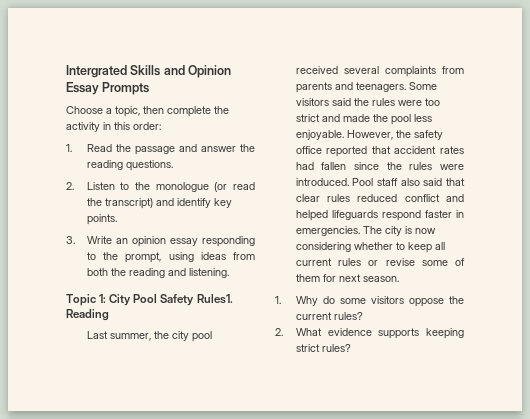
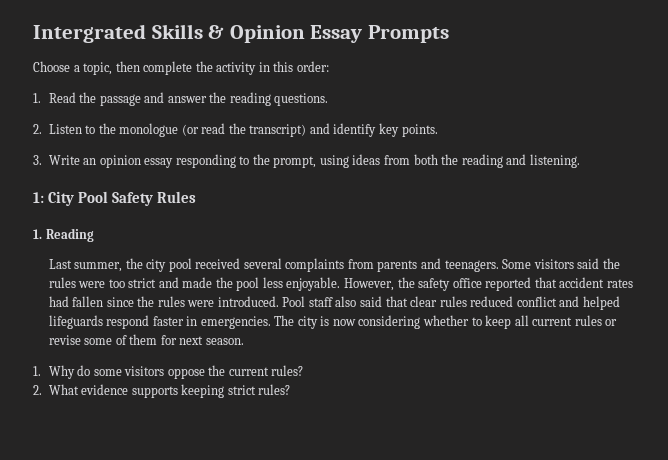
[163,65,185,75] and -> [208,25,225,39] &
[66,294,96,306] Topic -> (580, 161) none
[196,294,233,304] Rules1. -> [157,191,197,203] [33,229,42,239] Rules // 1.

